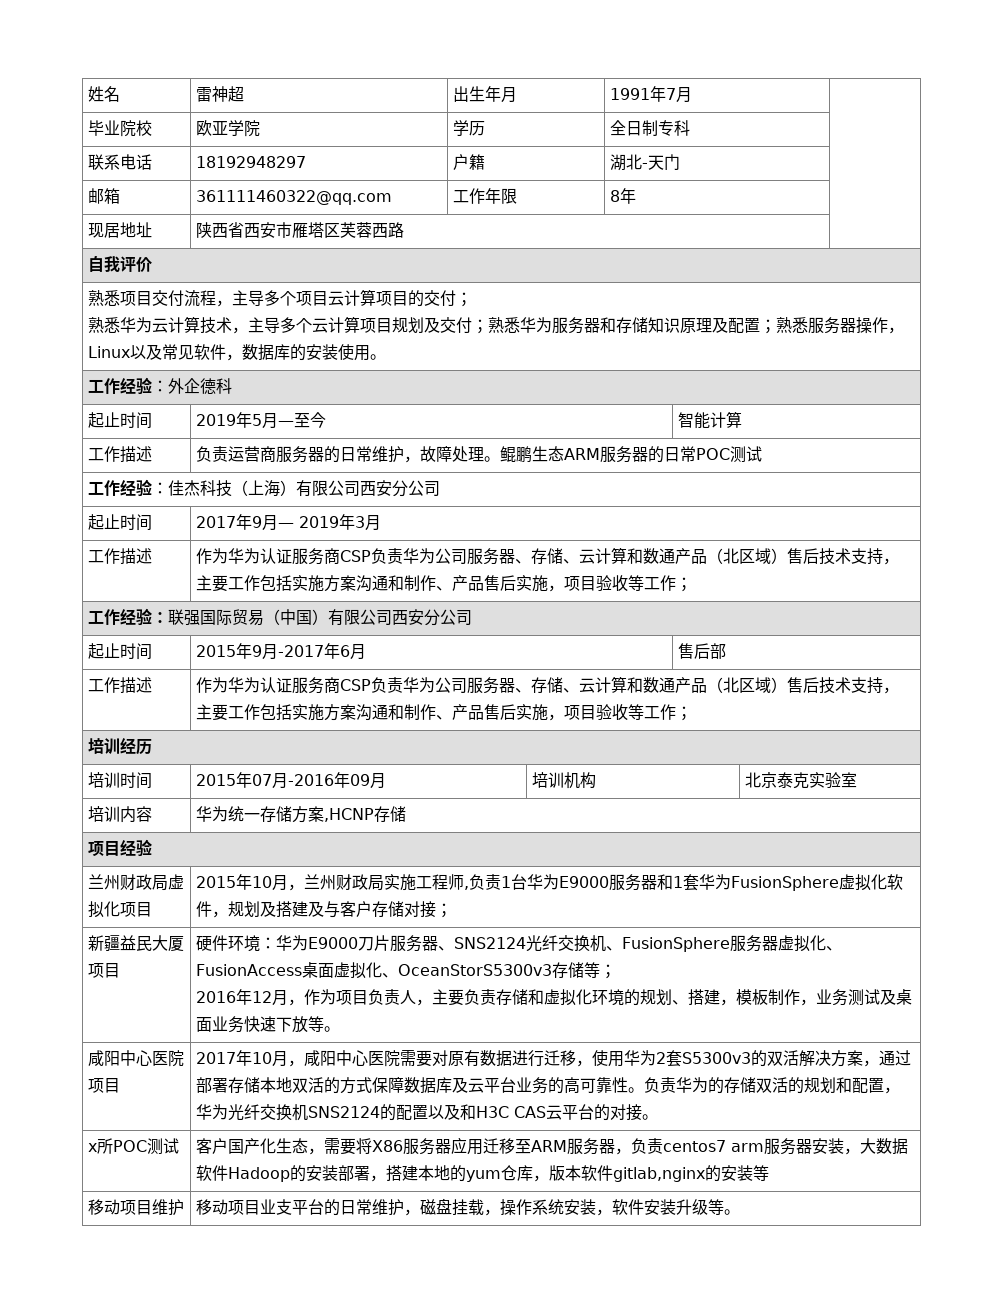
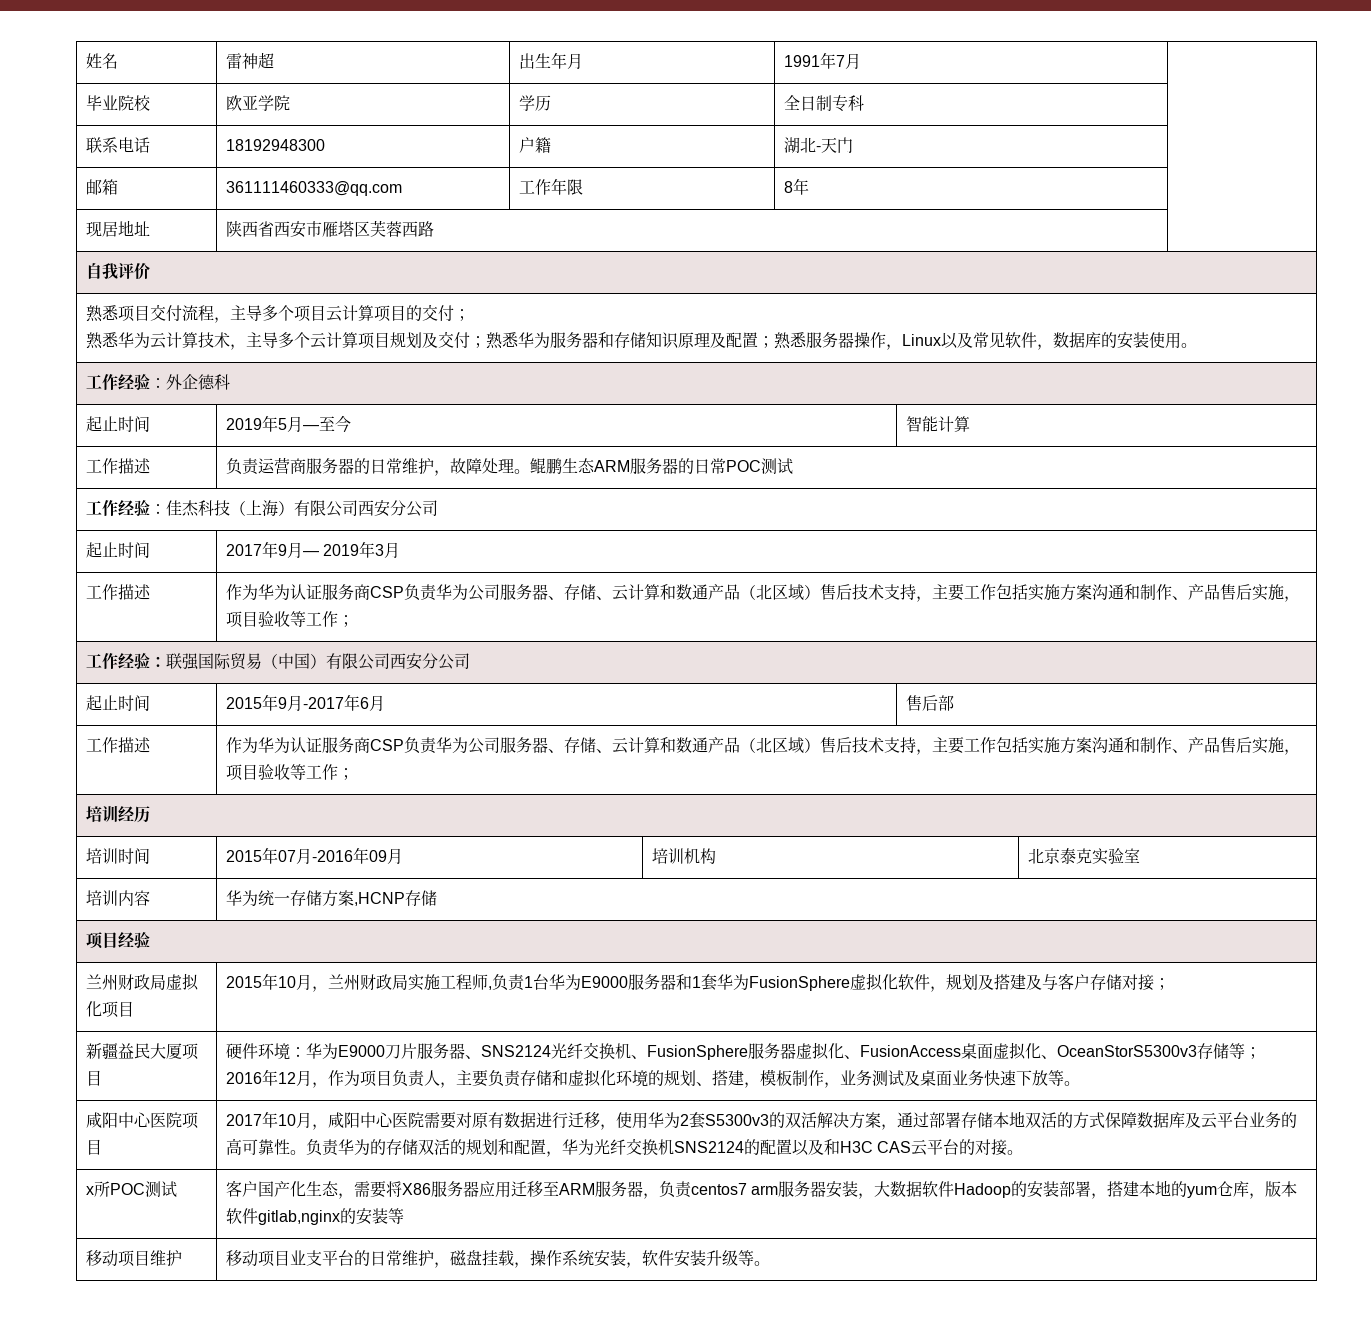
[196,156,307,168] 18192948297 -> [226,139,326,151] 18192948300
[196,190,393,205] 361111460322@qq.com -> [226,181,403,196] 361111460333@qq.com

